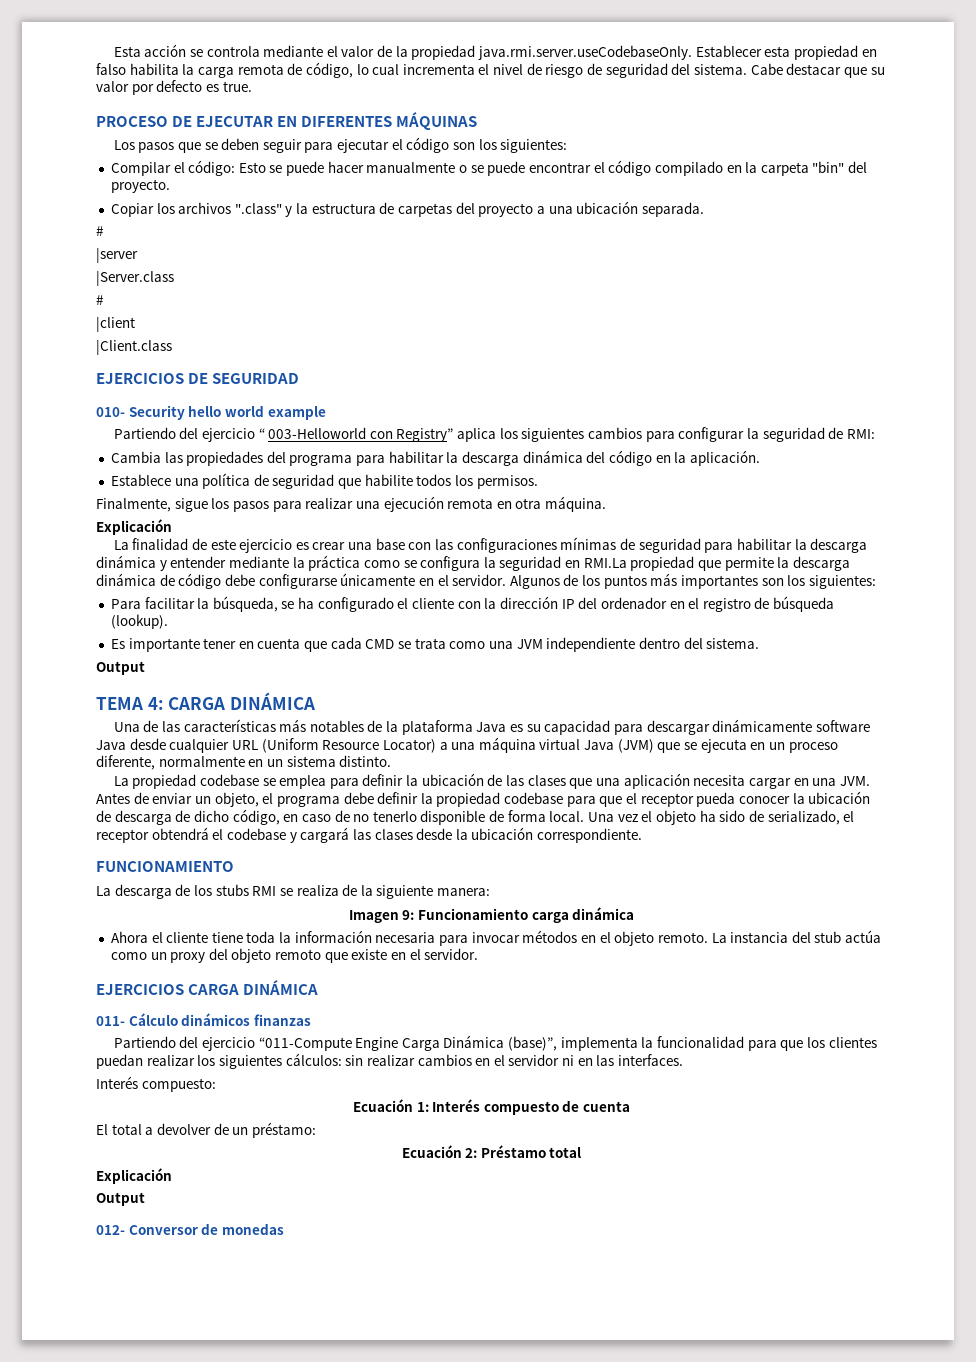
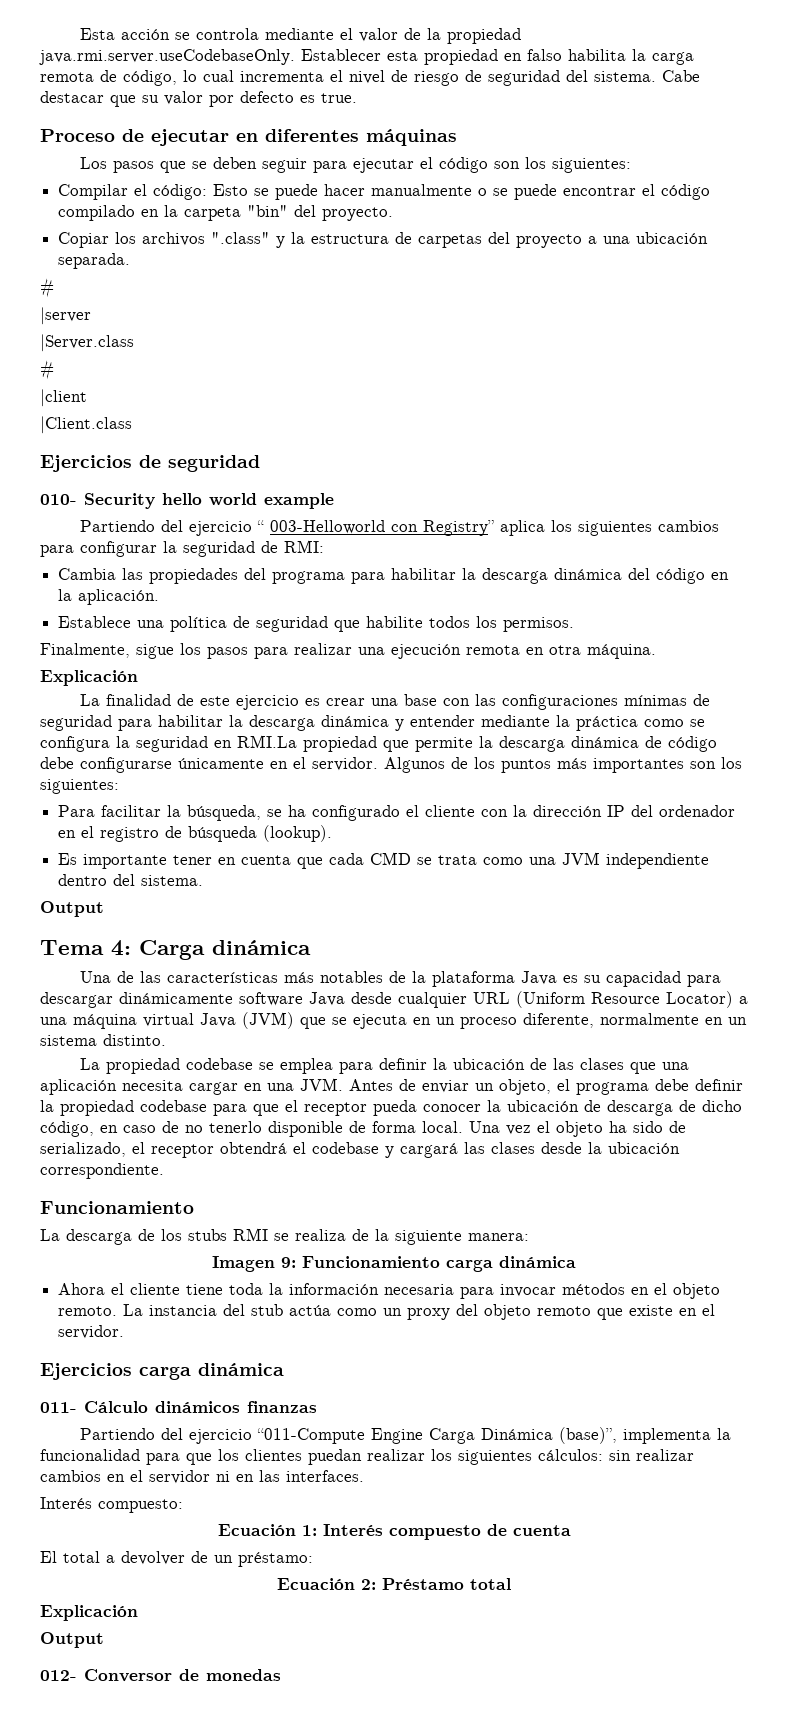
[96,112,478,130] PROCESO DE EJECUTAR EN DIFERENTES MÁQUINAS -> [40,129,457,146] Proceso de ejecutar en diferentes máquinas
[96,373,300,384] EJERCICIOS DE SEGURIDAD -> [40,455,260,472] Ejercicios de seguridad
[96,692,315,710] TEMA 4: CARGA DINÁMICA -> [40,940,311,960] Tema 4: Carga dinámica
[96,861,234,872] FUNCIONAMIENTO -> [40,1201,194,1214] Funcionamiento
[96,980,319,995] EJERCICIOS CARGA DINÁMICA -> [40,1363,284,1380] Ejercicios carga dinámica

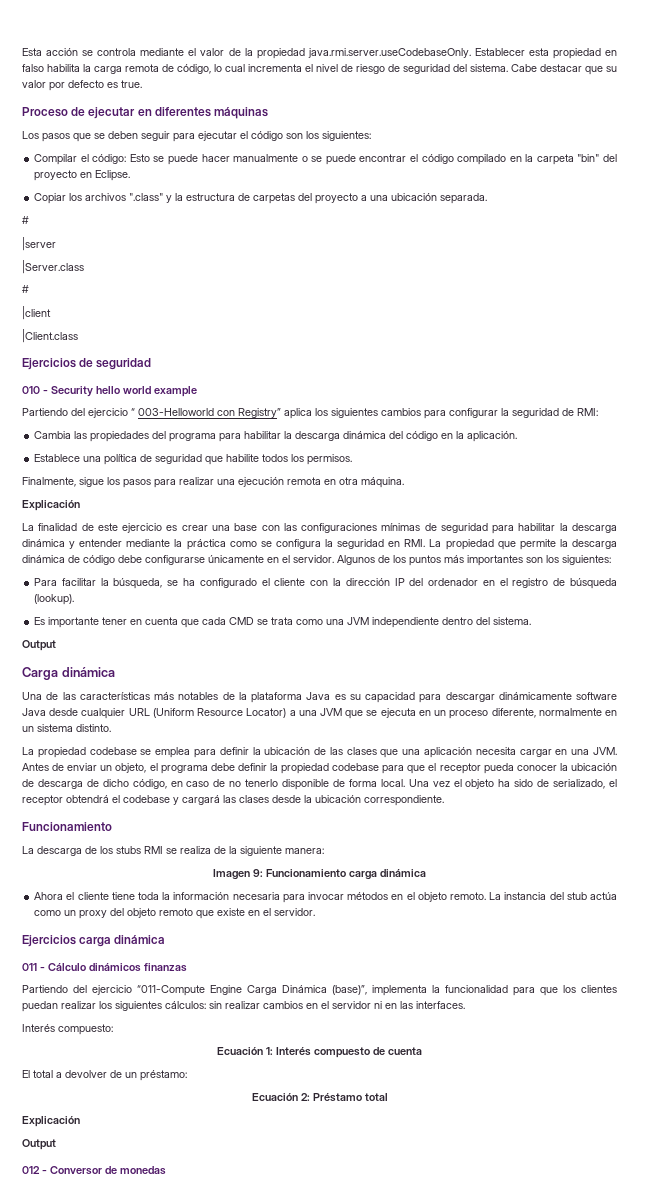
[322,207,394,221] proyecto. -> [34,170,131,181] proyecto en Eclipse.
[40,494,77,505] 010- -> [22,386,48,394] 010 -
[237,735,297,748] RMI.La -> [404,539,442,547] RMI. La
[40,940,131,956] Tema 4: -> (56, 645) none
[73,1012,294,1029] máquina virtual Java (JVM) -> [320,708,343,716] JVM
[40,1402,77,1413] 011- -> [22,963,45,971] 011 -
[40,1670,77,1681] 012- -> [22,1166,47,1174] 012 -

